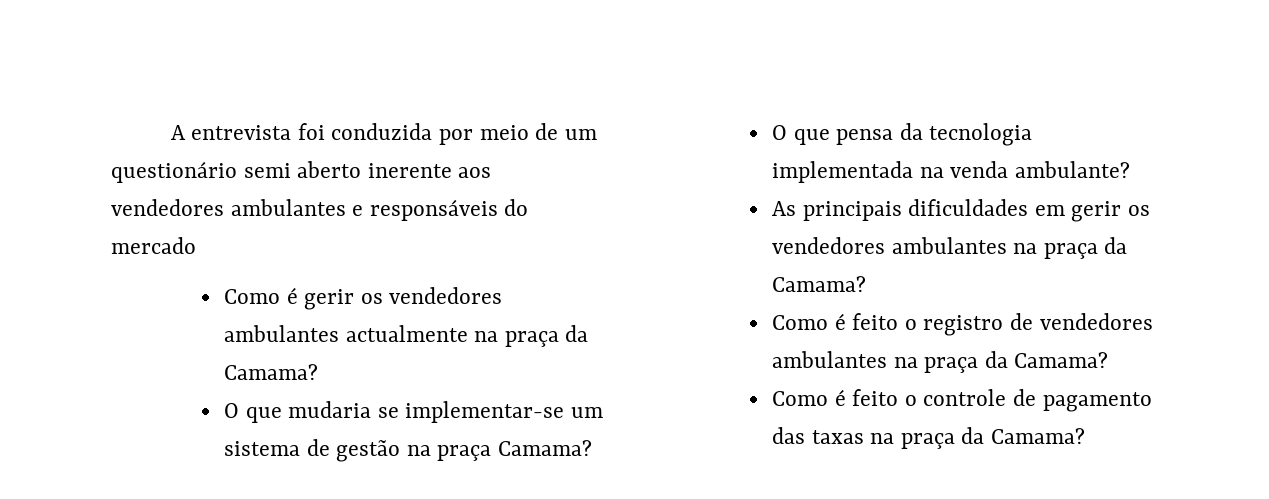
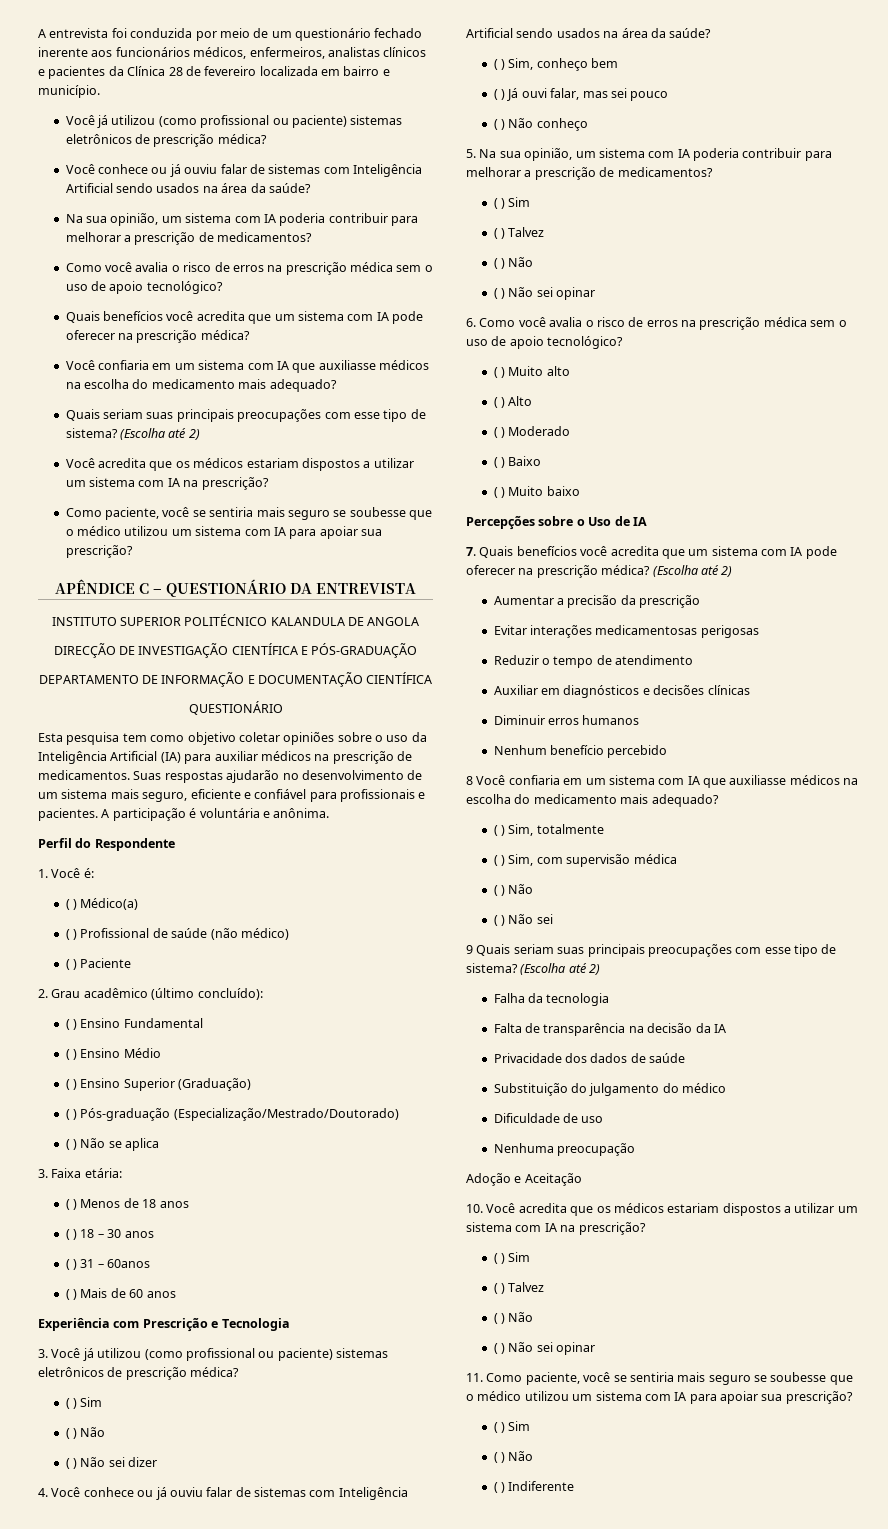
[243,161,492,178] [111,199,529,221] [111,237,196,254] [223,287,503,310] [223,325,589,347] [223,364,318,380] [223,401,604,423] [223,439,593,462] [771,123,1033,146] [771,161,1130,183] [771,199,1151,222] [771,237,1128,259] [771,276,866,292] [771,313,1153,336] [771,351,1109,373] [771,389,1152,412] [771,427,1086,449] semi aberto inerente aos vendedores ambulantes e responsáveis do mercado // Como é gerir os vendedores ambulantes actualmente na praça da Camama? // O que mudaria se implementar-se um sistema de gestão na praça Camama? // O que pensa da tecnologia implementada na venda ambulante? // As principais dificuldades em gerir os vendedores ambulantes na praça da Camama? // Como é feito o registro de vendedores ambulantes na praça da Camama? // Como é feito o controle de pagamento das taxas na praça da Camama? -> [374,28,423,38] [38,47,427,59] [38,66,390,79] [38,85,100,98] [65,115,403,128] [65,134,267,147] [65,164,423,177] [65,183,311,193] [65,213,419,226] [65,232,313,245] [65,262,433,275] [65,281,223,294] [65,311,424,324] [65,330,250,343] [65,360,430,373] [65,379,337,392] [65,409,426,422] [65,428,200,440] [65,458,414,471] [65,477,269,490] [65,507,433,520] [65,526,383,539] [65,545,133,558] [55,579,416,597] [51,614,420,626] [53,643,418,658] [38,672,433,687] [188,701,283,715] [38,732,427,745] [38,751,412,764] [38,770,423,783] [38,789,426,802] [38,808,330,821] [38,838,175,851] [38,868,94,878] [65,898,139,910] [65,928,289,940] [65,958,132,970] [38,988,263,1000] [65,1018,203,1030] [65,1048,161,1060] [65,1078,252,1091] [65,1108,399,1121] [65,1138,160,1151] [38,1168,122,1178] [65,1198,189,1210] [65,1229,154,1240] [65,1259,151,1270] [65,1288,176,1300] [38,1318,290,1332] [38,1348,388,1361] [38,1367,240,1380] [65,1397,103,1409] [65,1427,106,1439] [65,1457,158,1469] [38,1487,408,1500] [466,28,712,38] [493,58,619,71] [493,88,669,101] [493,118,588,131] [466,148,832,161] [466,167,713,180] [493,197,531,209] [493,227,545,239] [493,257,534,269] [493,287,596,300] [466,317,847,330] [466,336,624,349] [493,366,570,378] [493,396,533,408] [493,426,571,438] [493,456,542,468] [493,486,580,498] [466,516,647,530] [466,546,837,559] [466,565,733,578] [493,595,701,608] [493,625,759,638] [493,655,694,668] [493,685,750,698] [493,715,640,725] [493,745,668,758] [466,775,859,788] [466,794,719,807] [493,824,604,836] [493,854,677,867] [493,884,534,896] [493,914,553,926] [466,944,837,957] [466,963,601,975] [493,993,610,1006] [493,1023,726,1036] [493,1053,686,1063] [493,1083,727,1096] [493,1113,604,1123] [493,1143,636,1156] [466,1173,582,1186] [466,1203,858,1216] [466,1222,646,1235] [493,1252,531,1264] [493,1282,545,1294] [493,1312,534,1324] [493,1342,596,1355] [466,1372,853,1385] [466,1391,853,1404] [493,1421,531,1433] [493,1451,534,1463] [493,1481,575,1493] fechado inerente aos funcionários médicos, enfermeiros, analistas clínicos e pacientes da Clínica 28 de fevereiro localizada em bairro e município. // Você já utilizou (como profissional ou paciente) sistemas eletrônicos de prescrição médica? // Você conhece ou já ouviu falar de sistemas com Inteligência Artificial sendo usados na área da saúde? // Na sua opinião, um sistema com IA poderia contribuir para melhorar a prescrição de medicamentos? // Como você avalia o risco de erros na prescrição médica sem o uso de apoio tecnológico? // Quais benefícios você acredita que um sistema com IA pode oferecer na prescrição médica? // Você confiaria em um sistema com IA que auxiliasse médicos na escolha do medicamento mais adequado? // Quais seriam suas principais preocupações com esse tipo de sistema? (Escolha até 2) // Você acredita que os médicos estariam dispostos a utilizar um sistema com IA na prescrição? // Como paciente, você se sentiria mais seguro se soubesse que o médico utilizou um sistema com IA para apoiar sua prescrição? // APÊNDICE C – QUESTIONÁRIO DA ENTREVISTA // INSTITUTO SUPERIOR POLITÉCNICO KALANDULA DE ANGOLA // DIRECÇÃO DE INVESTIGAÇÃO CIENTÍFICA E PÓS-GRADUAÇÃO // DEPARTAMENTO DE INFORMAÇÃO E DOCUMENTAÇÃO CIENTÍFICA // QUESTIONÁRIO // Esta pesquisa tem como objetivo coletar opiniões sobre o uso da Inteligência Artificial (IA) para auxiliar médicos na prescrição de medicamentos. Suas respostas ajudarão no desenvolvimento de um sistema mais seguro, eficiente e confiável para profissionais e pacientes. A participação é voluntária e anônima. // Perfil do Respondente // 1. Você é: // ( ) Médico(a) // ( ) Profissional de saúde (não médico) // ( ) Paciente // 2. Grau acadêmico (último concluído): // ( ) Ensino Fundamental // ( ) Ensino Médio // ( ) Ensino Superior (Graduação) // ( ) Pós-graduação (Especialização/Mestrado/Doutorado) // ( ) Não se aplica // 3. Faixa etária: // ( ) Menos de 18 anos // ( ) 18 – 30 anos // ( ) 31 – 60anos // ( ) Mais de 60 anos // Experiência com Prescrição e Tecnologia // 3. Você já utilizou (como profissional ou paciente) sistemas eletrônicos de prescrição médica? // ( ) Sim // ( ) Não // ( ) Não sei dizer // 4. Você conhece ou já ouviu falar de sistemas com Inteligência Artificial sendo usados na área da saúde? // ( ) Sim, conheço bem // ( ) Já ouvi falar, mas sei pouco // ( ) Não conheço // 5. Na sua opinião, um sistema com IA poderia contribuir para melhorar a prescrição de medicamentos? // ( ) Sim // ( ) Talvez // ( ) Não // ( ) Não sei opinar // 6. Como você avalia o risco de erros na prescrição médica sem o uso de apoio tecnológico? // ( ) Muito alto // ( ) Alto // ( ) Moderado // ( ) Baixo // ( ) Muito baixo // Percepções sobre o Uso de IA // 7. Quais benefícios você acredita que um sistema com IA pode oferecer na prescrição médica? (Escolha até 2) // Aumentar a precisão da prescrição // Evitar interações medicamentosas perigosas // Reduzir o tempo de atendimento // Auxiliar em diagnósticos e decisões clínicas // Diminuir erros humanos // Nenhum benefício percebido // 8 Você confiaria em um sistema com IA que auxiliasse médicos na escolha do medicamento mais adequado? // ( ) Sim, totalmente // ( ) Sim, com supervisão médica // ( ) Não // ( ) Não sei // 9 Quais seriam suas principais preocupações com esse tipo de sistema? (Escolha até 2) // Falha da tecnologia // Falta de transparência na decisão da IA // Privacidade dos dados de saúde // Substituição do julgamento do médico // Dificuldade de uso // Nenhuma preocupação // Adoção e Aceitação // 10. Você acredita que os médicos estariam dispostos a utilizar um sistema com IA na prescrição? // ( ) Sim // ( ) Talvez // ( ) Não // ( ) Não sei opinar // 11. Como paciente, você se sentiria mais seguro se soubesse que o médico utilizou um sistema com IA para apoiar sua prescrição? // ( ) Sim // ( ) Não // ( ) Indiferente

